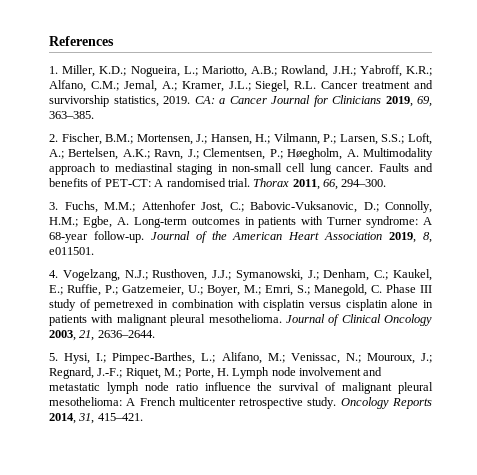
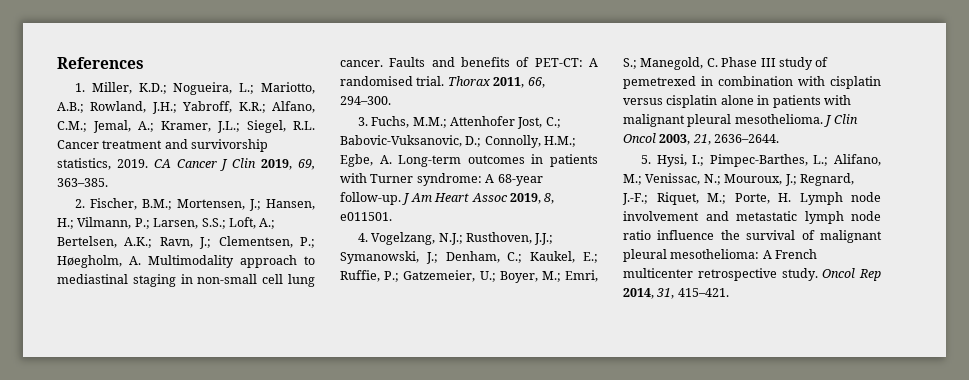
[194,95,381,107] CA: a Cancer Journal for Clinicians -> [153,158,257,171] CA Cancer J Clin
[150,231,383,243] Journal of the American Heart Association -> [402,193,508,205] J Am Heart Assoc
[285,314,432,326] Journal of Clinical Oncology -> [824,114,858,127] [623,133,656,143] J Clin Oncol
[340,397,432,409] Oncology Reports -> [822,268,881,281] Oncol Rep

